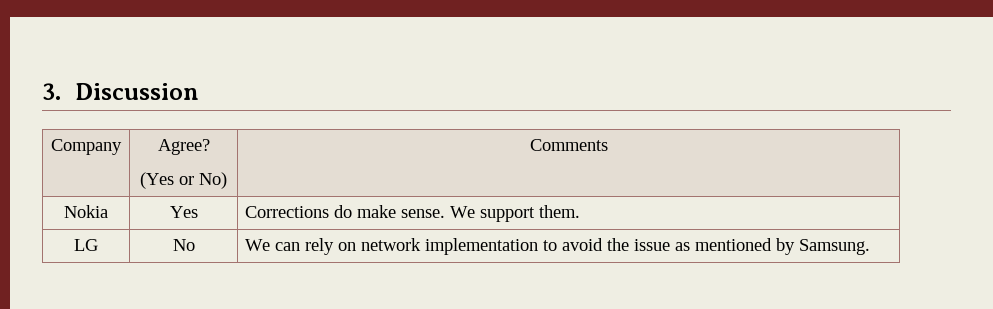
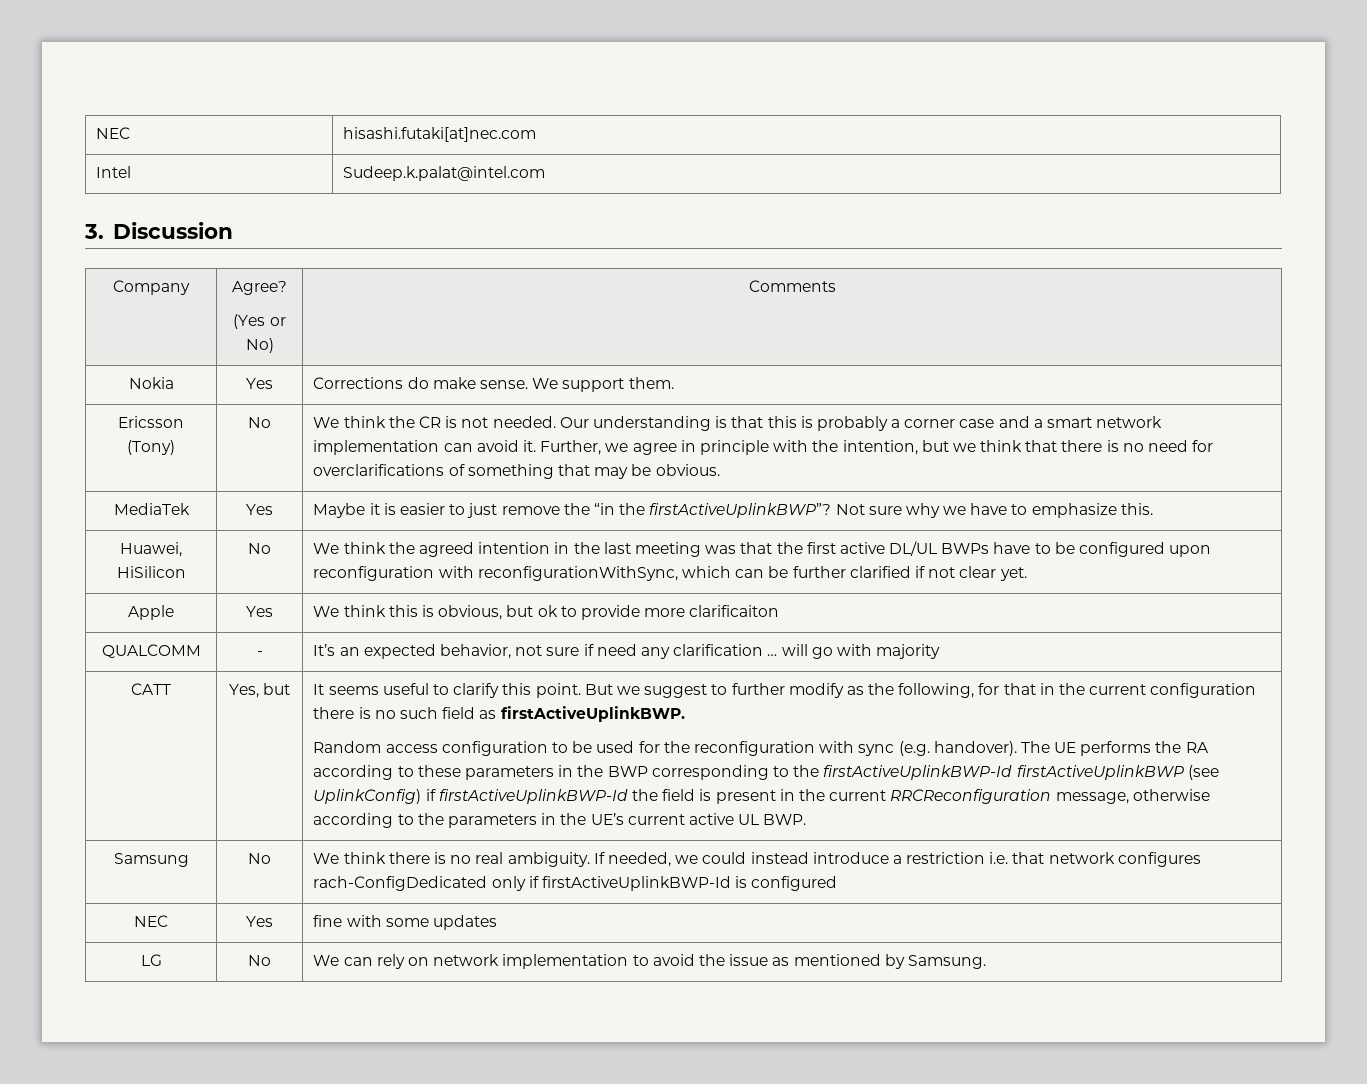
(42, 91) none -> [96,127,131,139] [343,127,537,142] [96,166,132,178] [343,166,546,181] NEC | hisashi.futaki[at]nec.com // Intel | Sudeep.k.palat@intel.com //
(581, 211) none -> [118,416,184,428] [127,440,175,455] [248,417,271,428] [313,416,1163,431] [313,440,1214,455] [313,464,720,479] [113,503,190,515] [246,504,273,515] [313,503,1153,518] [120,542,182,557] [116,566,186,578] [248,543,271,554] [313,541,1212,557] [313,566,1027,581] [128,605,174,620] [246,606,273,617] [313,605,780,620] [101,644,201,658] [256,651,263,656] [313,644,941,659] [131,683,171,695] [228,683,291,698] [313,683,1257,698] [313,706,685,722] [313,741,1209,756] [313,765,1219,780] [313,789,1210,804] [313,813,807,828] [113,853,189,867] [248,853,271,864] [313,852,1201,867] [313,876,838,891] [134,915,168,927] [246,916,273,927] [313,915,498,930] // Ericsson (Tony) | No | We think the CR is not needed. Our understanding is that this is probably a corner case and a smart network implementation can avoid it. Further, we agree in principle with the intention, but we think that there is no need for overclarifications of something that may be obvious. // MediaTek | Yes | Maybe it is easier to just remove the “in the firstActiveUplinkBWP”? Not sure why we have to emphasize this. // Huawei, HiSilicon | No | We think the agreed intention in the last meeting was that the first active DL/UL BWPs have to be configured upon reconfiguration with reconfigurationWithSync, which can be further clarified if not clear yet. // Apple | Yes | We think this is obvious, but ok to provide more clarificaiton // QUALCOMM | - | It’s an expected behavior, not sure if need any clarification … will go with majority // CATT | Yes, but | It seems useful to clarify this point. But we suggest to further modify as the following, for that in the current configuration there is no such field as firstActiveUplinkBWP. // Random access configuration to be used for the reconfiguration with sync (e.g. handover). The UE performs the RA according to these parameters in the BWP corresponding to the firstActiveUplinkBWP-Id firstActiveUplinkBWP (see UplinkConfig) if firstActiveUplinkBWP-Id the field is present in the current RRCReconfiguration message, otherwise according to the parameters in the UE’s current active UL BWP. // Samsung | No | We think there is no real ambiguity. If needed, we could instead introduce a restriction i.e. that network configures rach-ConfigDedicated only if firstActiveUplinkBWP-Id is configured // NEC | Yes | fine with some updates

